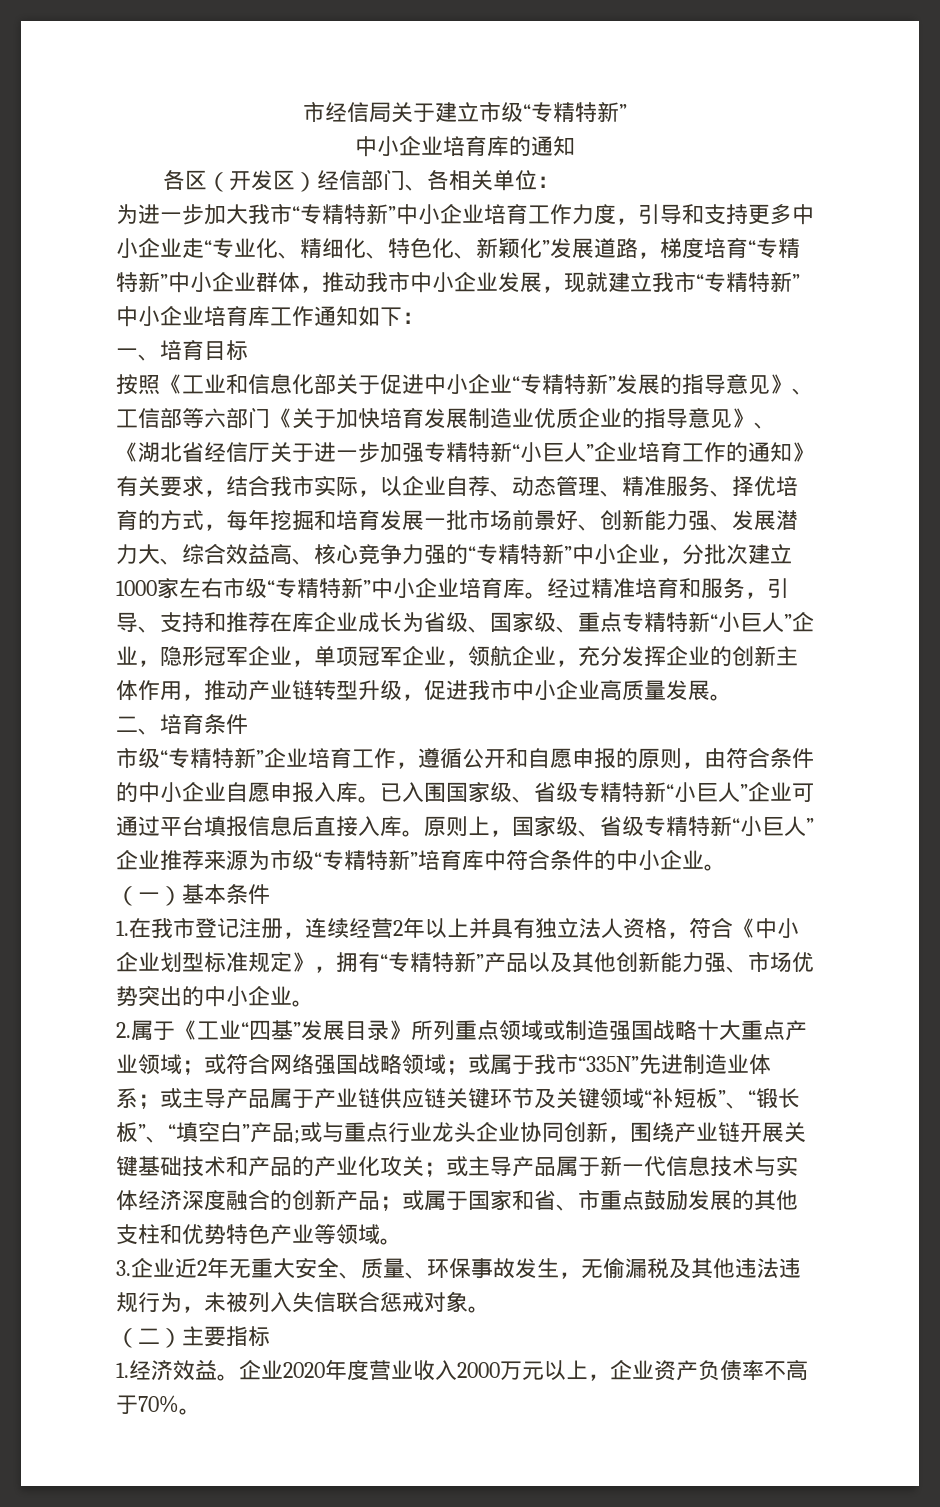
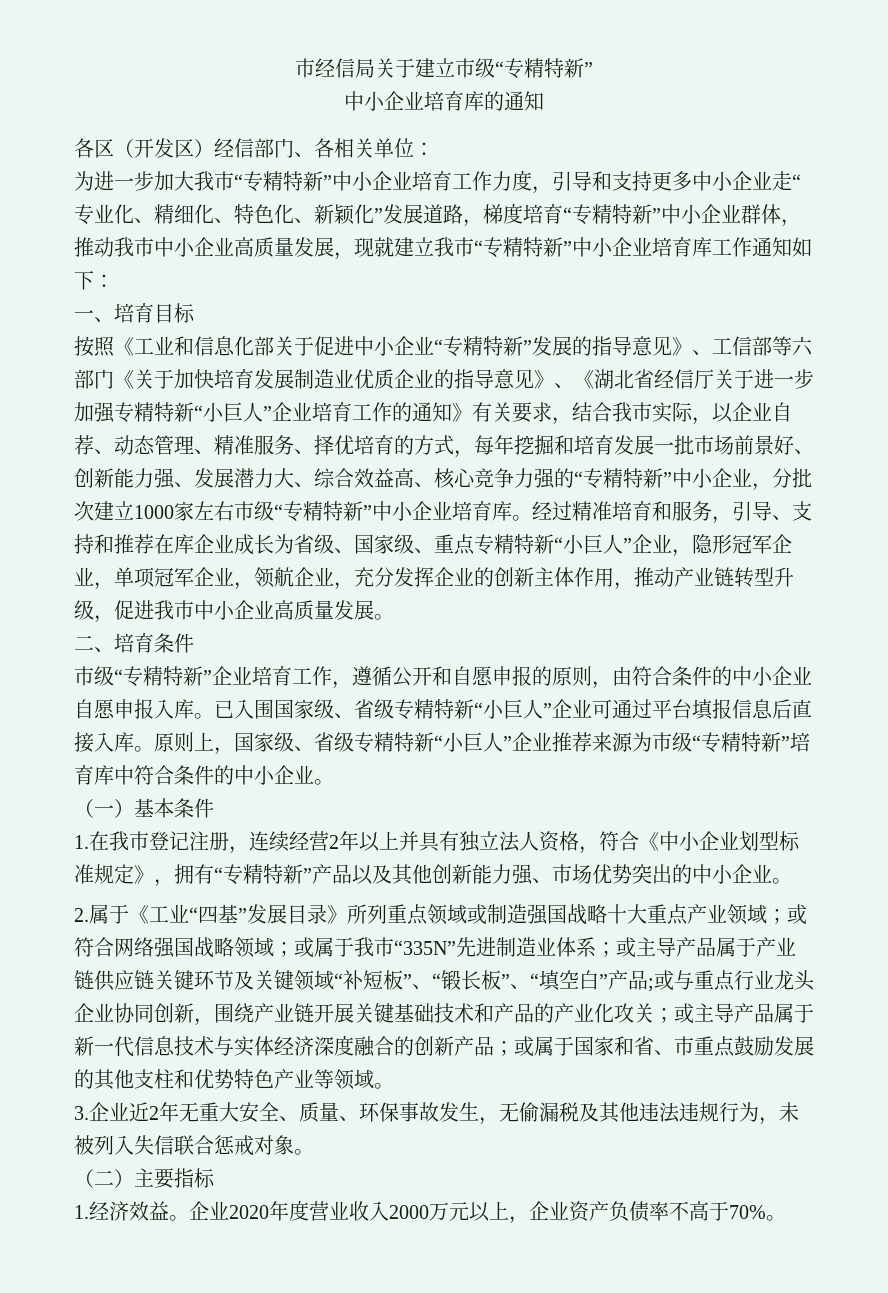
(498, 281) none -> [234,237,294,257] 高质量

